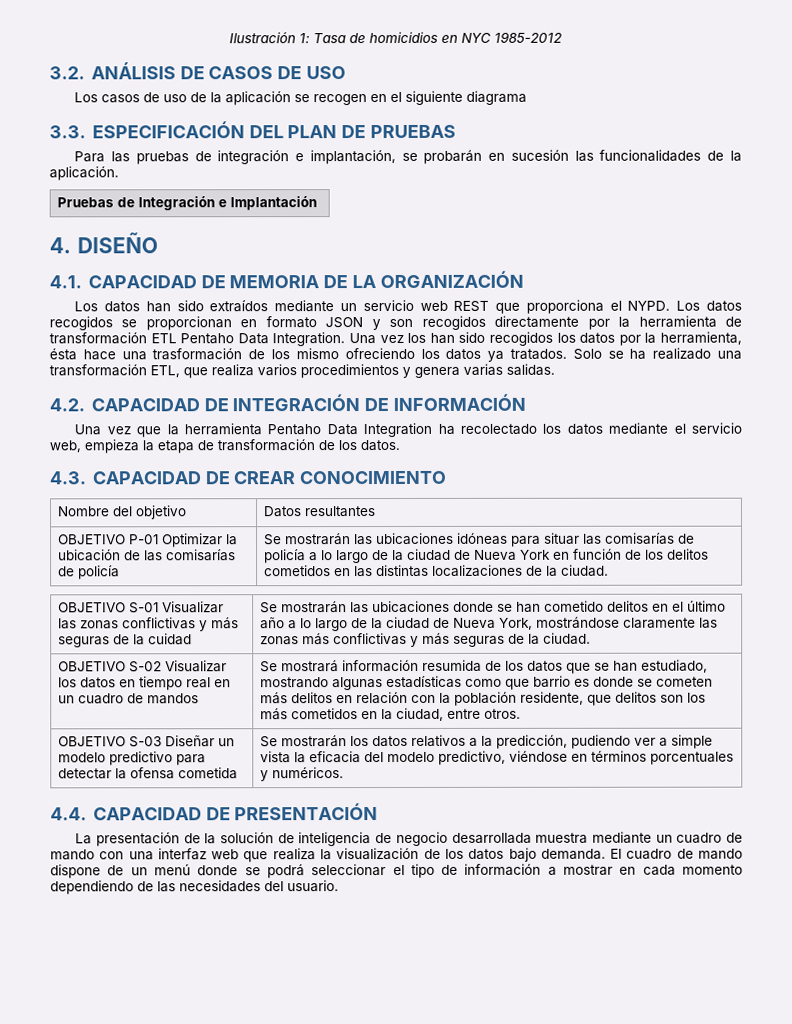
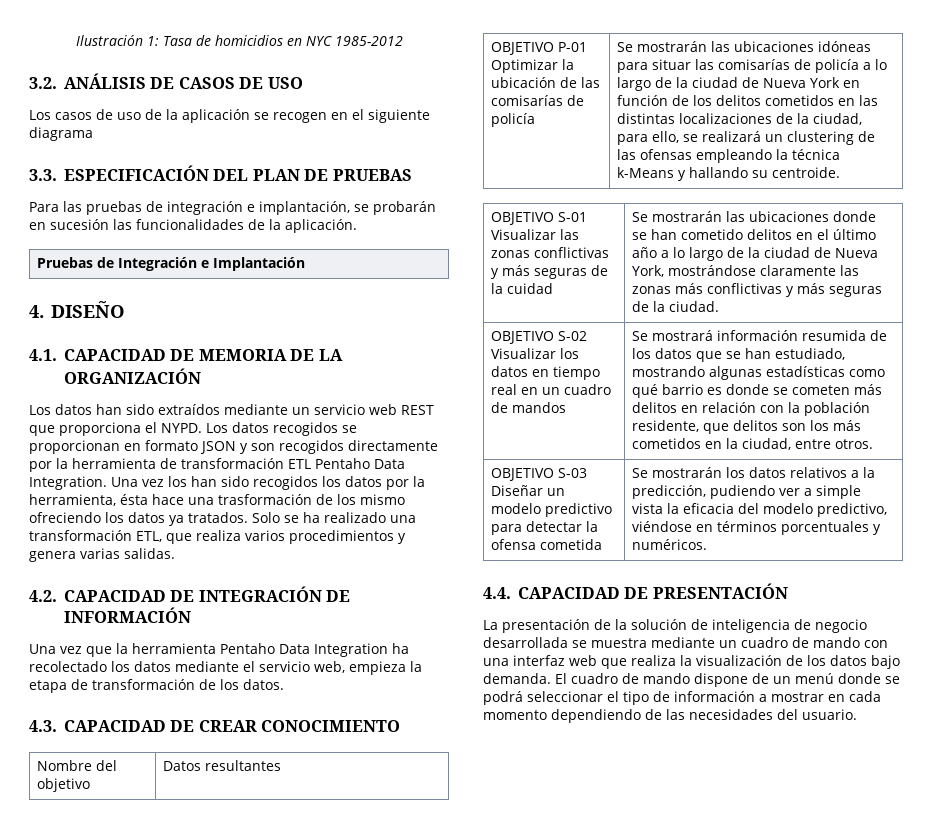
[561,564,610,577] ciudad. -> [813,113,863,125] [617,131,876,145] [617,149,841,163] [617,167,841,181] ciudad, para ello, se realizará un clustering de las ofensas empleando la técnica k-Means y hallando su centroide.
[505,678,531,690] que -> [632,384,659,398] qué
(532, 838) none -> [572,640,587,648] se

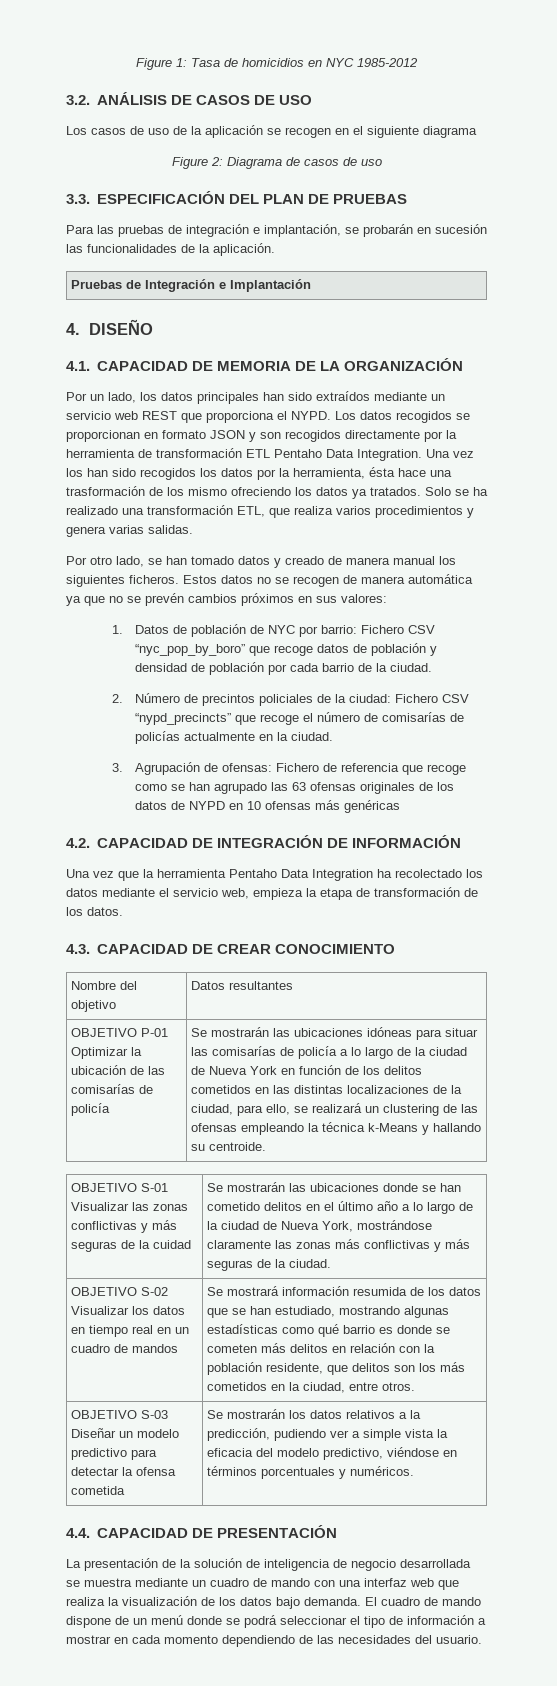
[75,35,143,46] Ilustración -> [136,58,172,70] Figure
(93, 134) none -> [171,157,382,169] // Figure 2: Diagrama de casos de uso
[29,404,92,415] Los datos -> [66,392,259,404] Por un lado, los datos principales
(175, 553) none -> [66,556,456,568] [66,574,473,587] [66,593,387,606] [111,624,435,637] [134,643,437,656] [134,662,432,675] [111,693,469,706] [134,712,464,725] [134,731,333,744] [111,762,466,775] [134,782,454,794] [134,800,400,813] // Por otro lado, se han tomado datos y creado de manera manual los siguientes ficheros. Estos datos no se recogen de manera automática ya que no se prevén cambios próximos en sus valores: // 1. Datos de población de NYC por barrio: Fichero CSV “nyc_pop_by_boro” que recoge datos de población y densidad de población por cada barrio de la ciudad. // 2. Número de precintos policiales de la ciudad: Fichero CSV “nypd_precincts” que recoge el número de comisarías de policías actualmente en la ciudad. // 3. Agrupación de ofensas: Fichero de referencia que recoge como se han agrupado las 63 ofensas originales de los datos de NYPD en 10 ofensas más genéricas

